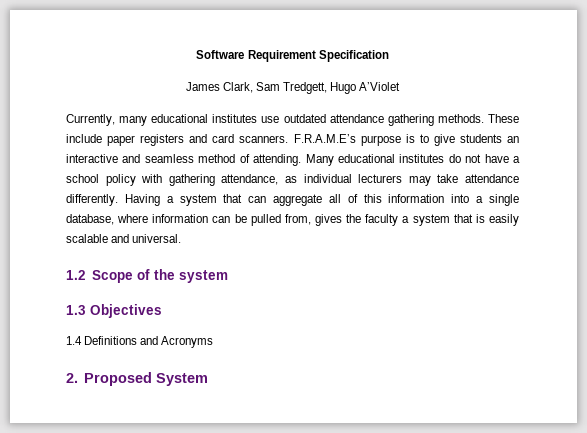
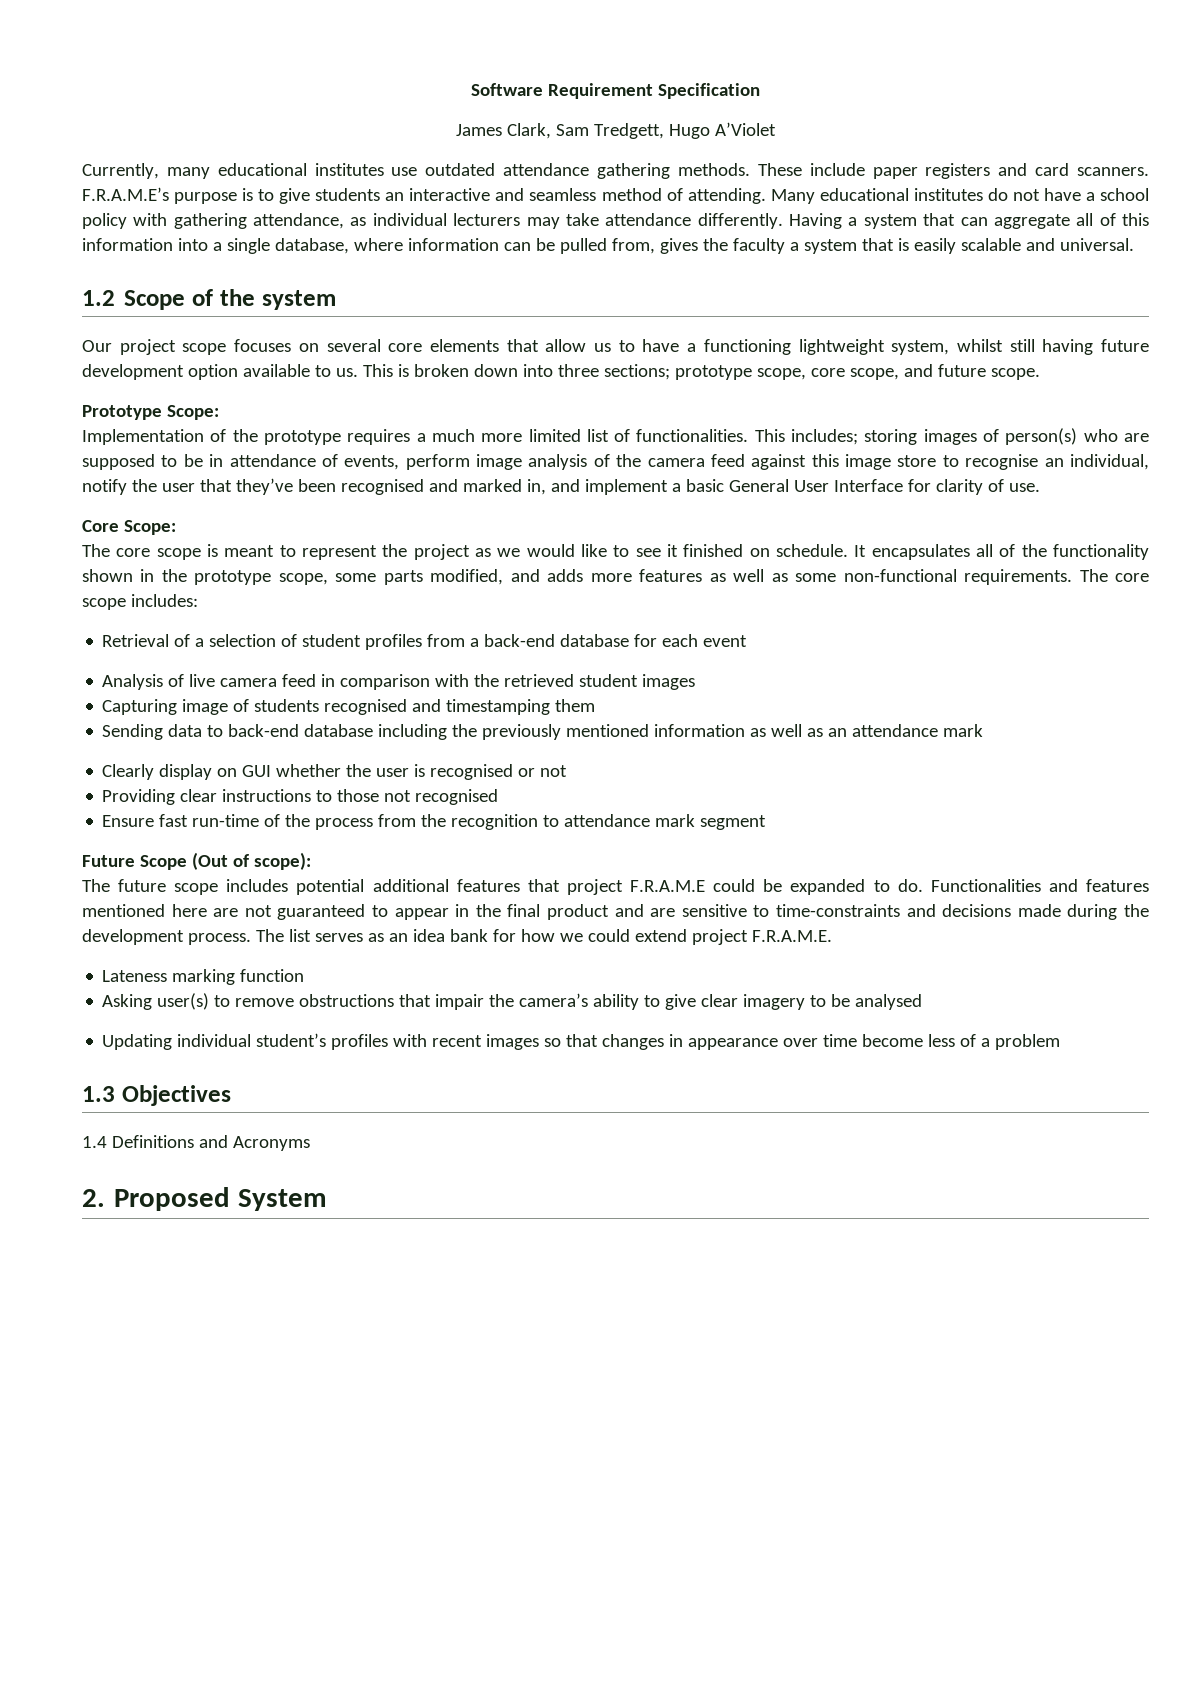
(228, 276) none -> [82,339,1150,355] [82,364,1040,380] [82,405,219,420] [82,428,1149,445] [82,454,1150,470] [82,478,1040,495] [82,520,176,535] [82,544,1150,560] [82,569,1150,585] [82,594,198,610] [102,634,748,650] [102,674,696,690] [102,699,596,715] [102,724,984,740] [102,764,568,780] [102,789,499,805] [102,814,767,830] [82,852,311,870] [82,879,1149,895] [82,904,1150,920] [82,929,832,945] [102,969,305,985] [102,993,923,1010] [102,1033,1061,1050] // Our project scope focuses on several core elements that allow us to have a functioning lightweight system, whilst still having future development option available to us. This is broken down into three sections; prototype scope, core scope, and future scope. // Prototype Scope: // Implementation of the prototype requires a much more limited list of functionalities. This includes; storing images of person(s) who are supposed to be in attendance of events, perform image analysis of the camera feed against this image store to recognise an individual, notify the user that they’ve been recognised and marked in, and implement a basic General User Interface for clarity of use. // Core Scope: // The core scope is meant to represent the project as we would like to see it finished on schedule. It encapsulates all of the functionality shown in the prototype scope, some parts modified, and adds more features as well as some non-functional requirements. The core scope includes: // Retrieval of a selection of student profiles from a back-end database for each event // Analysis of live camera feed in comparison with the retrieved student images // Capturing image of students recognised and timestamping them // Sending data to back-end database including the previously mentioned information as well as an attendance mark // Clearly display on GUI whether the user is recognised or not // Providing clear instructions to those not recognised // Ensure fast run-time of the process from the recognition to attendance mark segment // Future Scope (Out of scope): // The future scope includes potential additional features that project F.R.A.M.E could be expanded to do. Functionalities and features mentioned here are not guaranteed to appear in the final product and are sensitive to time-constraints and decisions made during the development process. The list serves as an idea bank for how we could extend project F.R.A.M.E. // Lateness marking function // Asking user(s) to remove obstructions that impair the camera’s ability to give clear imagery to be analysed // Updating individual student’s profiles with recent images so that changes in appearance over time become less of a problem

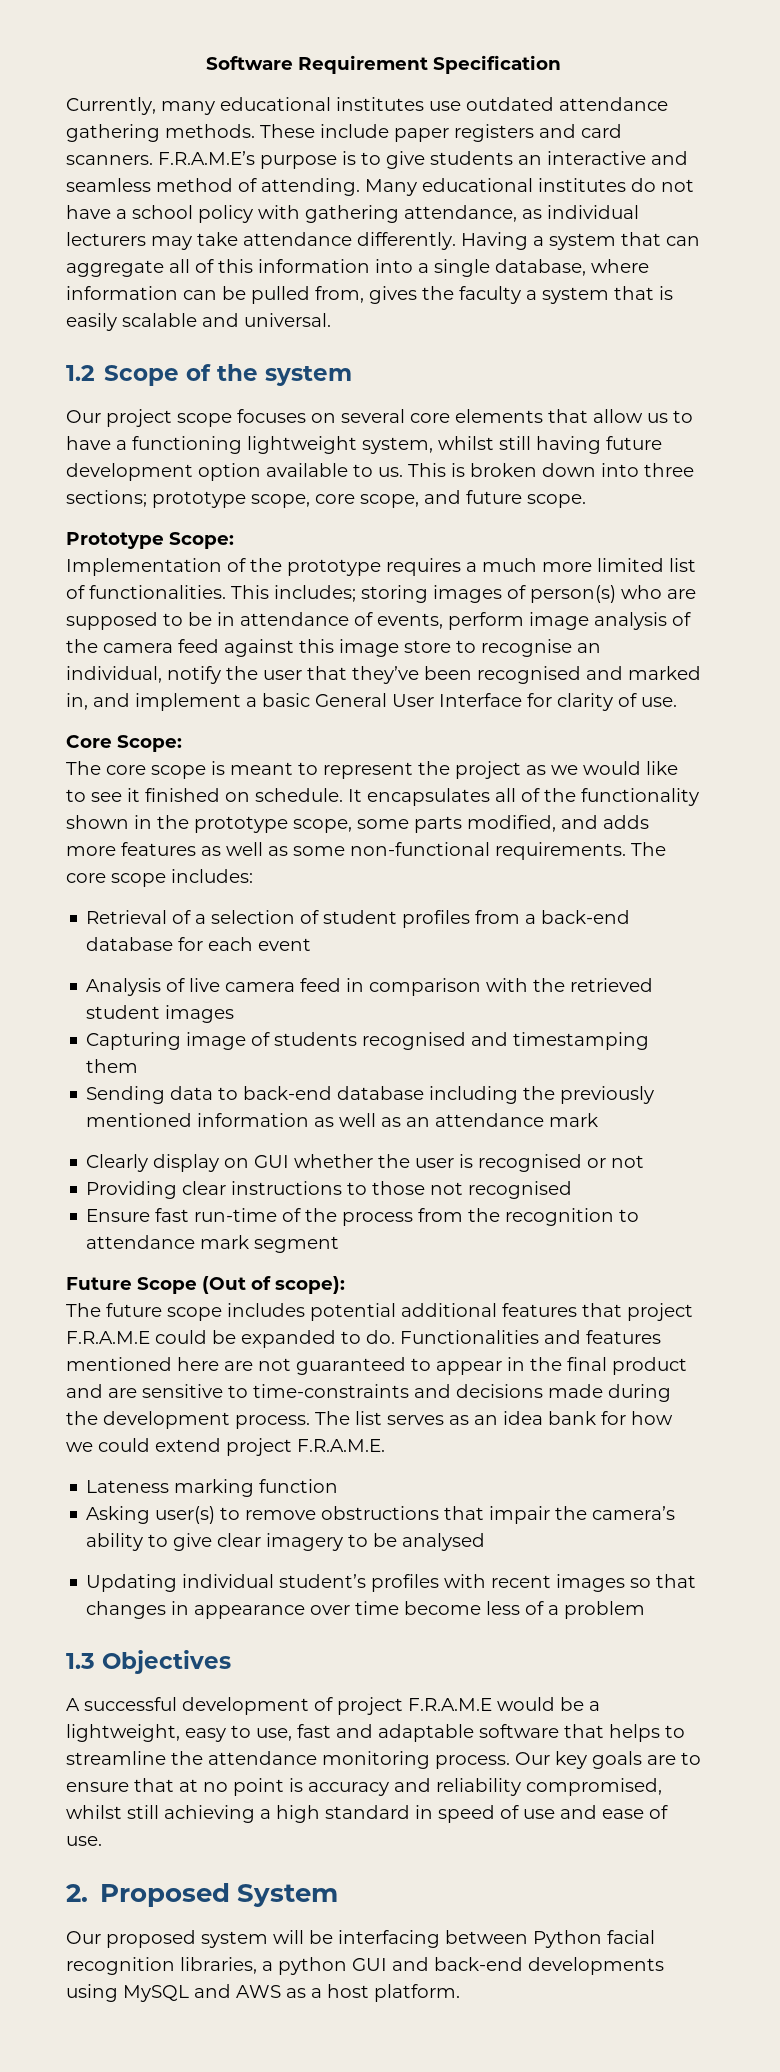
[456,122,776,139] // James Clark, Sam Tredgett, Hugo A’Violet -> (561, 64) none
[82,1135,310,1151] [82,1187,328,1211] 1.4 Definitions and Acronyms // 2. Proposed System -> [66,1697,600,1715] [66,1724,685,1742] [66,1751,701,1769] [66,1778,662,1796] [66,1805,668,1823] [66,1836,102,1846] [66,1883,339,1907] [66,1930,655,1948] [66,1957,664,1975] [66,1984,460,2002] A successful development of project F.R.A.M.E would be a lightweight, easy to use, fast and adaptable software that helps to streamline the attendance monitoring process. Our key goals are to ensure that at no point is accuracy and reliability compromised, whilst still achieving a high standard in speed of use and ease of use. // 2. Proposed System // Our proposed system will be interfacing between Python facial recognition libraries, a python GUI and back-end developments using MySQL and AWS as a host platform.

